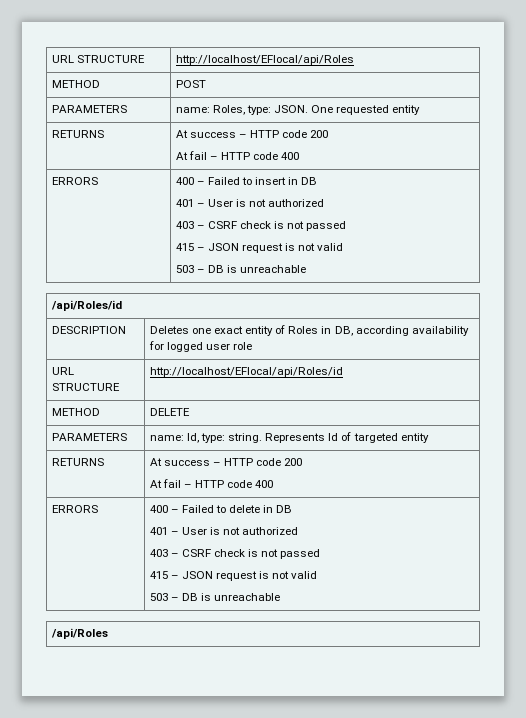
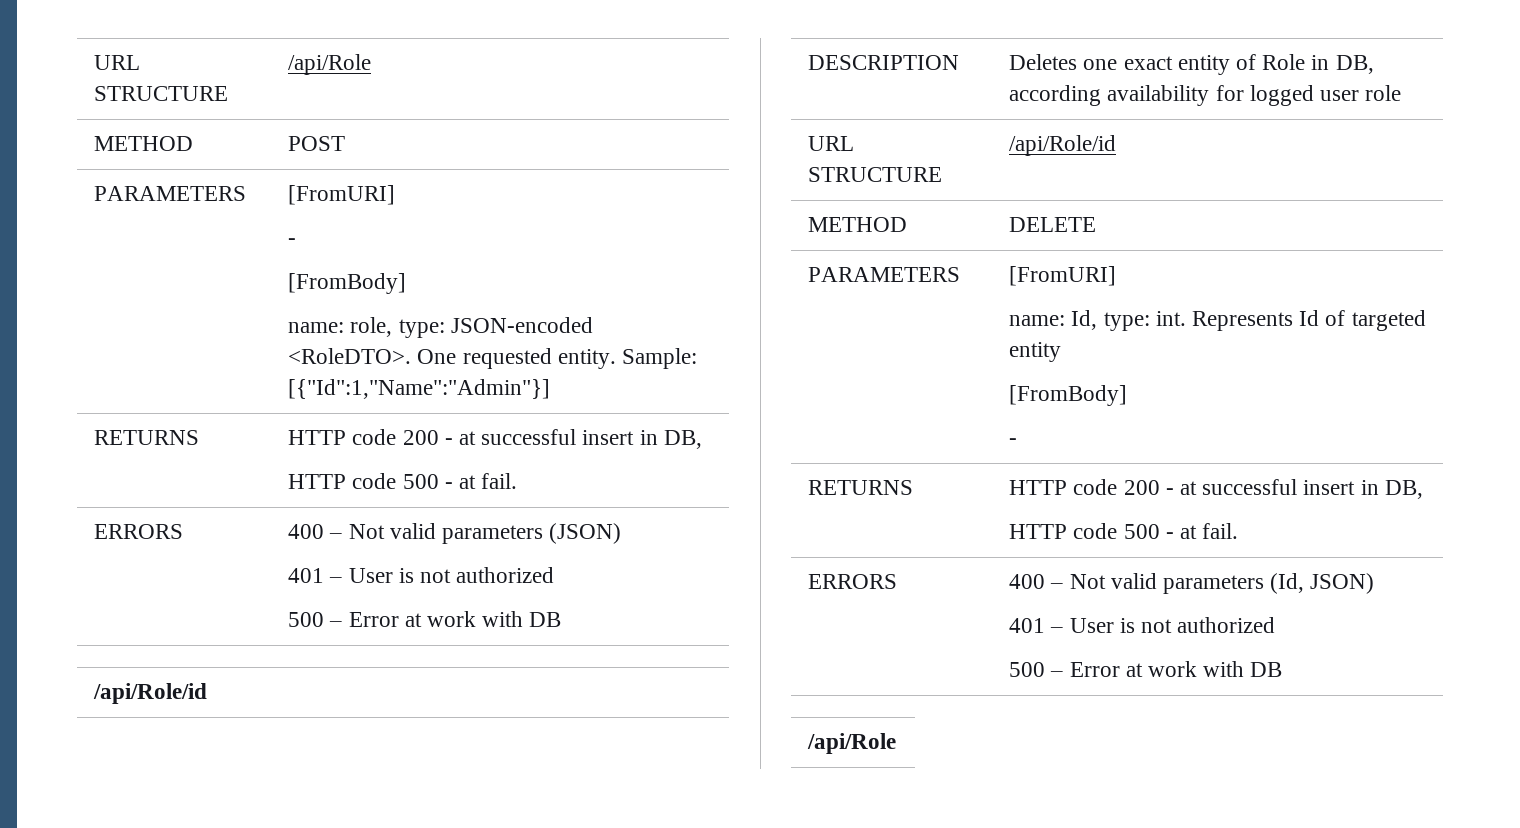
[51,55,145,63] [175,55,354,65] URL STRUCTURE | http://localhost/EFlocal/api/Roles -> [94,55,141,70] [94,86,229,101] [288,54,372,75] URL STRUCTURE | /api/Role
[175,105,421,115] [51,130,104,138] [175,130,329,138] [175,151,300,160] [51,177,98,185] [175,177,318,185] [175,199,325,207] [175,221,347,231] [175,243,344,253] [175,265,307,273] [50,300,122,311] name: Roles, type: JSON. One requested entity // RETURNS | At success – HTTP code 200 // At fail – HTTP code 400 // ERRORS | 400 – Failed to insert in DB // 401 – User is not authorized // 403 – CSRF check is not passed // 415 – JSON request is not valid // 503 – DB is unreachable // /api/Roles/id -> [288,185,396,205] [288,238,297,245] [288,273,407,294] [288,317,593,338] [288,348,697,369] [288,379,551,399] [94,430,200,445] [288,429,702,449] [288,473,518,489] [94,524,184,539] [288,523,622,544] [288,567,555,583] [288,611,562,627] [93,683,208,704] [FromURI] // - // [FromBody] // name: role, type: JSON-encoded <RoleDTO>. One requested entity. Sample: [{"Id":1,"Name":"Admin"}] // RETURNS | HTTP code 200 - at successful insert in DB, // HTTP code 500 - at fail. // ERRORS | 400 – Not valid parameters (JSON) // 401 – User is not authorized // 500 – Error at work with DB // /api/Role/id
[288,326,319,334] Roles -> [1262,54,1306,70] Role
[149,367,343,377] http://localhost/EFlocal/api/Roles/id -> [1009,135,1117,156] /api/Role/id
(127, 437) none -> [1009,266,1117,286] [FromURI] //
[228,433,263,443] string. -> [1155,311,1186,326] int.
[51,458,104,466] [149,458,303,466] [149,479,274,488] [51,505,98,513] [149,505,293,513] [149,527,299,535] [149,549,321,559] [149,571,318,581] [149,593,281,601] [50,628,108,639] // RETURNS | At success – HTTP code 200 // At fail – HTTP code 400 // ERRORS | 400 – Failed to delete in DB // 401 – User is not authorized // 403 – CSRF check is not passed // 415 – JSON request is not valid // 503 – DB is unreachable // /api/Roles -> [1009,385,1128,406] [1009,438,1018,445] [808,480,914,495] [1009,479,1423,499] [1009,523,1239,539] [808,574,898,589] [1009,573,1375,594] [1009,617,1276,633] [1009,661,1283,677] [807,733,897,754] // [FromBody] // - // RETURNS | HTTP code 200 - at successful insert in DB, // HTTP code 500 - at fail. // ERRORS | 400 – Not valid parameters (Id, JSON) // 401 – User is not authorized // 500 – Error at work with DB // /api/Role

